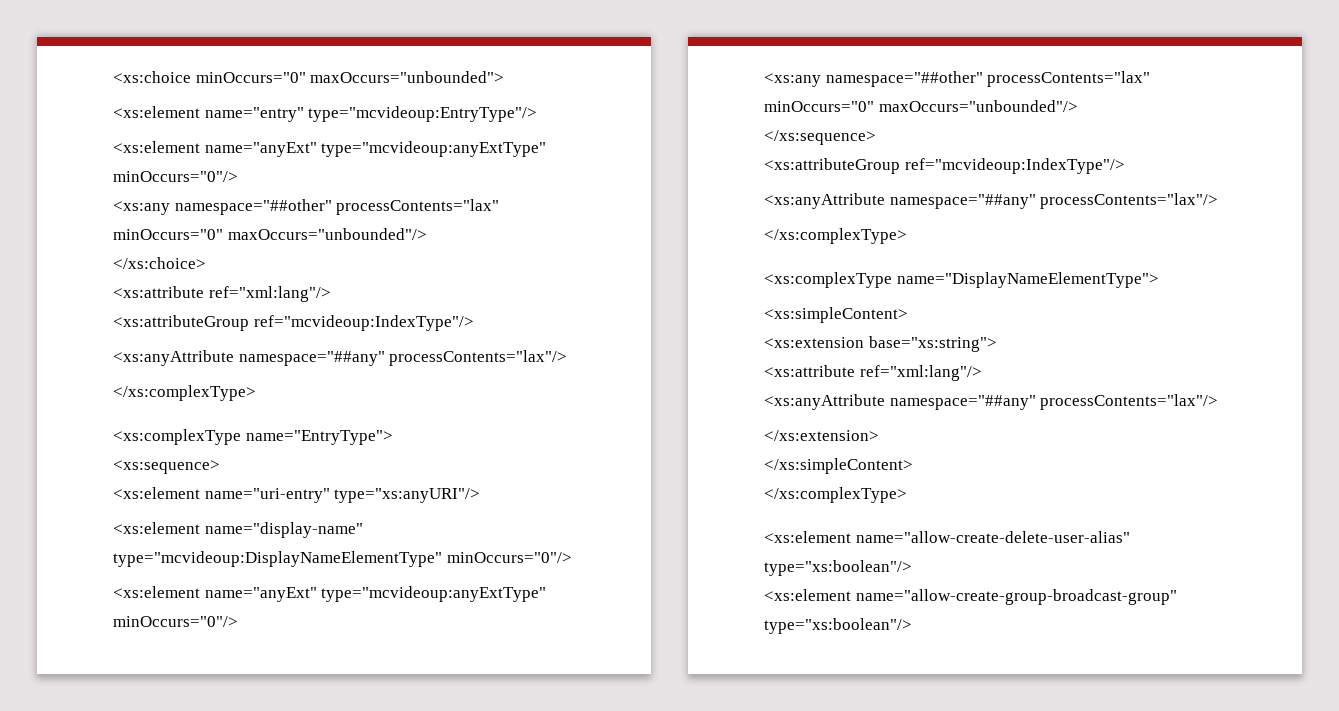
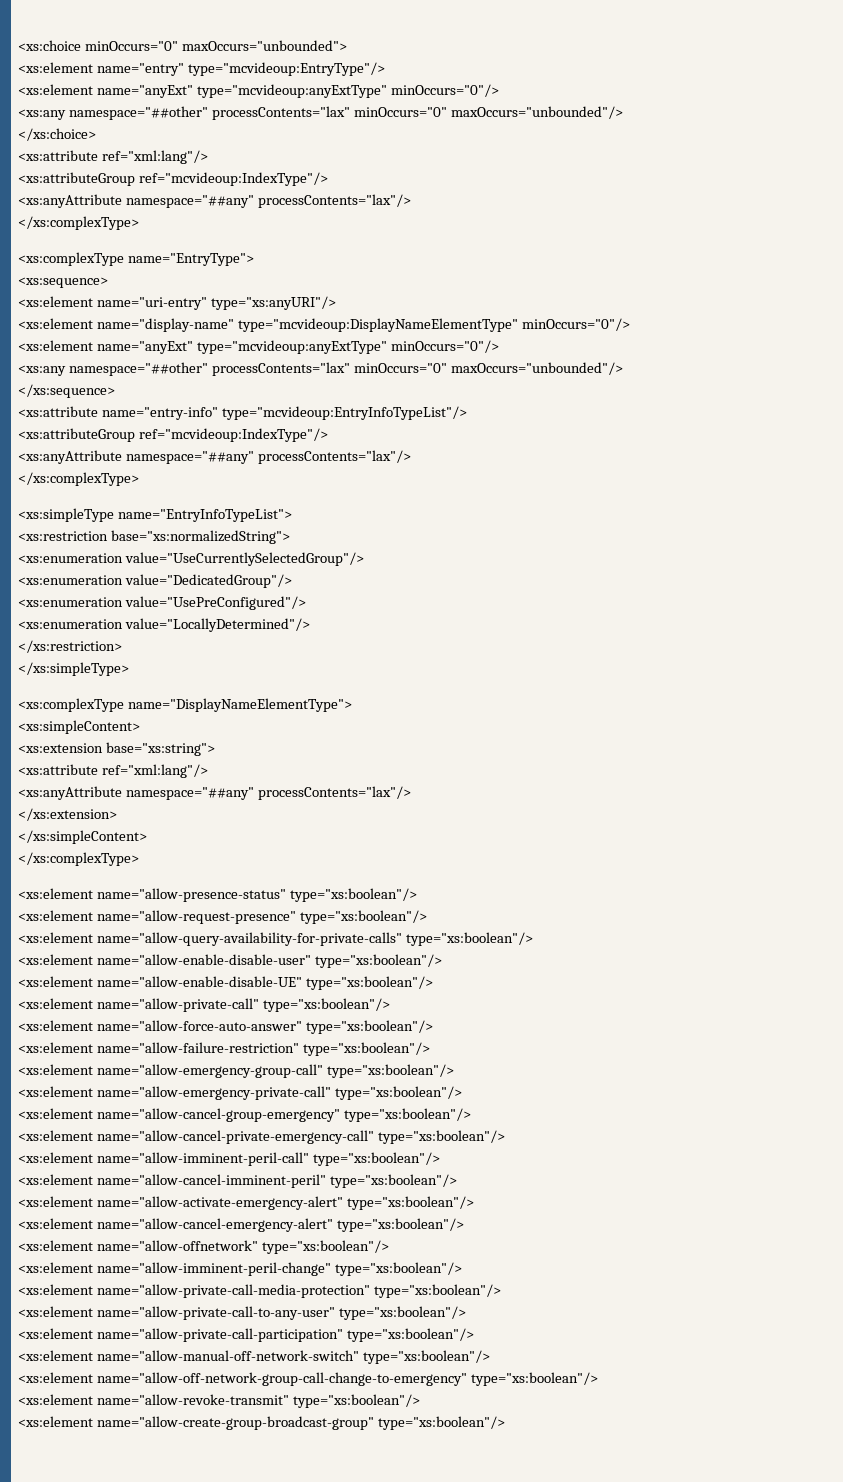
[764,158,1125,174] [764,193,1219,209] [764,228,907,244] // <xs:attributeGroup ref="mcvideoup:IndexType"/> // <xs:anyAttribute namespace="##any" processContents="lax"/> // </xs:complexType> -> [18,406,467,420] [18,428,328,442] [18,450,411,464] [18,472,139,486] [18,508,292,522] [18,530,290,544] [18,552,364,566] [18,574,292,588] [18,596,306,610] [18,618,310,632] [18,640,122,653] [18,662,129,676] // <xs:attribute name="entry-info" type="mcvideoup:EntryInfoTypeList"/> // <xs:attributeGroup ref="mcvideoup:IndexType"/> // <xs:anyAttribute namespace="##any" processContents="lax"/> // </xs:complexType> // <xs:simpleType name="EntryInfoTypeList"> // <xs:restriction base="xs:normalizedString"> // <xs:enumeration value="UseCurrentlySelectedGroup"/> // <xs:enumeration value="DedicatedGroup"/> // <xs:enumeration value="UsePreConfigured"/> // <xs:enumeration value="LocallyDetermined"/> // </xs:restriction> // </xs:simpleType>
[855,531,1130,543] name="allow-create-delete-user-alias" -> [96,888,417,902] [18,910,427,924] [18,932,533,946] [18,954,442,968] [18,976,433,990] [18,998,390,1012] [18,1020,433,1034] [18,1042,430,1056] [18,1064,454,1078] [18,1086,462,1100] [18,1108,471,1122] [18,1130,505,1144] [18,1152,440,1166] [18,1174,457,1188] [18,1196,474,1210] [18,1218,464,1232] [18,1240,389,1254] [18,1262,462,1276] [18,1284,501,1298] [18,1306,466,1320] [18,1328,474,1342] [18,1350,490,1364] [18,1372,598,1386] [18,1394,289,1405] name="allow-presence-status" type="xs:boolean"/> // <xs:element name="allow-request-presence" type="xs:boolean"/> // <xs:element name="allow-query-availability-for-private-calls" type="xs:boolean"/> // <xs:element name="allow-enable-disable-user" type="xs:boolean"/> // <xs:element name="allow-enable-disable-UE" type="xs:boolean"/> // <xs:element name="allow-private-call" type="xs:boolean"/> // <xs:element name="allow-force-auto-answer" type="xs:boolean"/> // <xs:element name="allow-failure-restriction" type="xs:boolean"/> // <xs:element name="allow-emergency-group-call" type="xs:boolean"/> // <xs:element name="allow-emergency-private-call" type="xs:boolean"/> // <xs:element name="allow-cancel-group-emergency" type="xs:boolean"/> // <xs:element name="allow-cancel-private-emergency-call" type="xs:boolean"/> // <xs:element name="allow-imminent-peril-call" type="xs:boolean"/> // <xs:element name="allow-cancel-imminent-peril" type="xs:boolean"/> // <xs:element name="allow-activate-emergency-alert" type="xs:boolean"/> // <xs:element name="allow-cancel-emergency-alert" type="xs:boolean"/> // <xs:element name="allow-offnetwork" type="xs:boolean"/> // <xs:element name="allow-imminent-peril-change" type="xs:boolean"/> // <xs:element name="allow-private-call-media-protection" type="xs:boolean"/> // <xs:element name="allow-private-call-to-any-user" type="xs:boolean"/> // <xs:element name="allow-private-call-participation" type="xs:boolean"/> // <xs:element name="allow-manual-off-network-switch" type="xs:boolean"/> // <xs:element name="allow-off-network-group-call-change-to-emergency" type="xs:boolean"/> // <xs:element name="allow-revoke-transmit"

